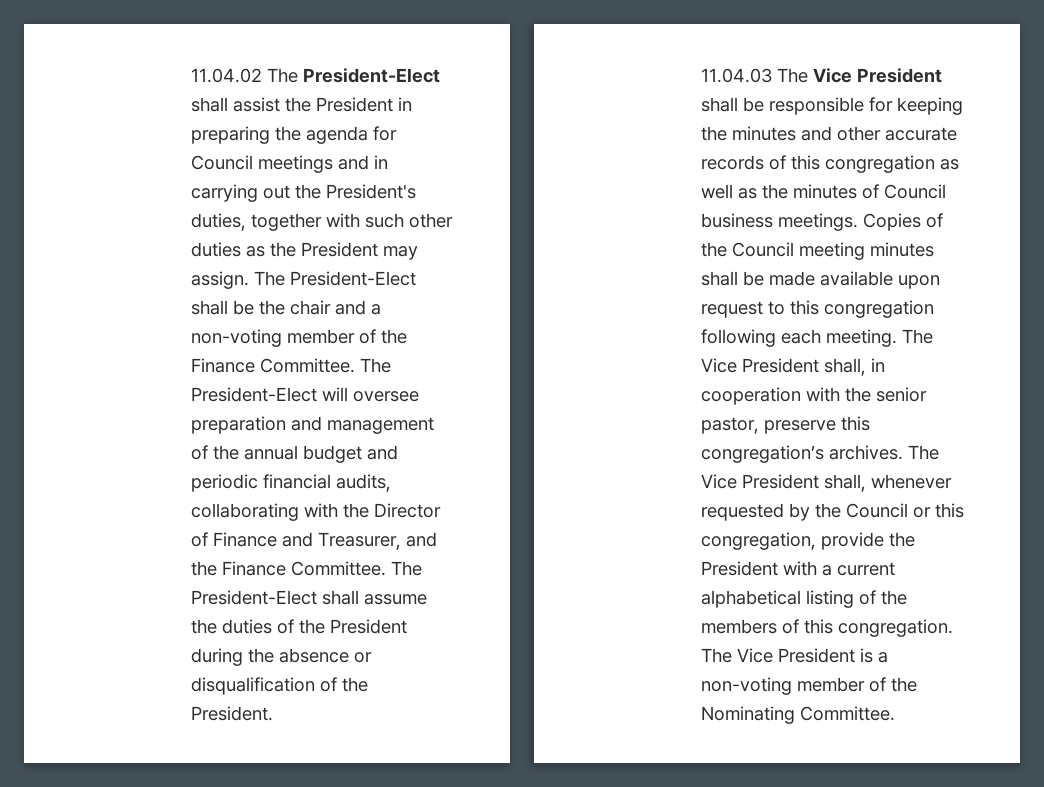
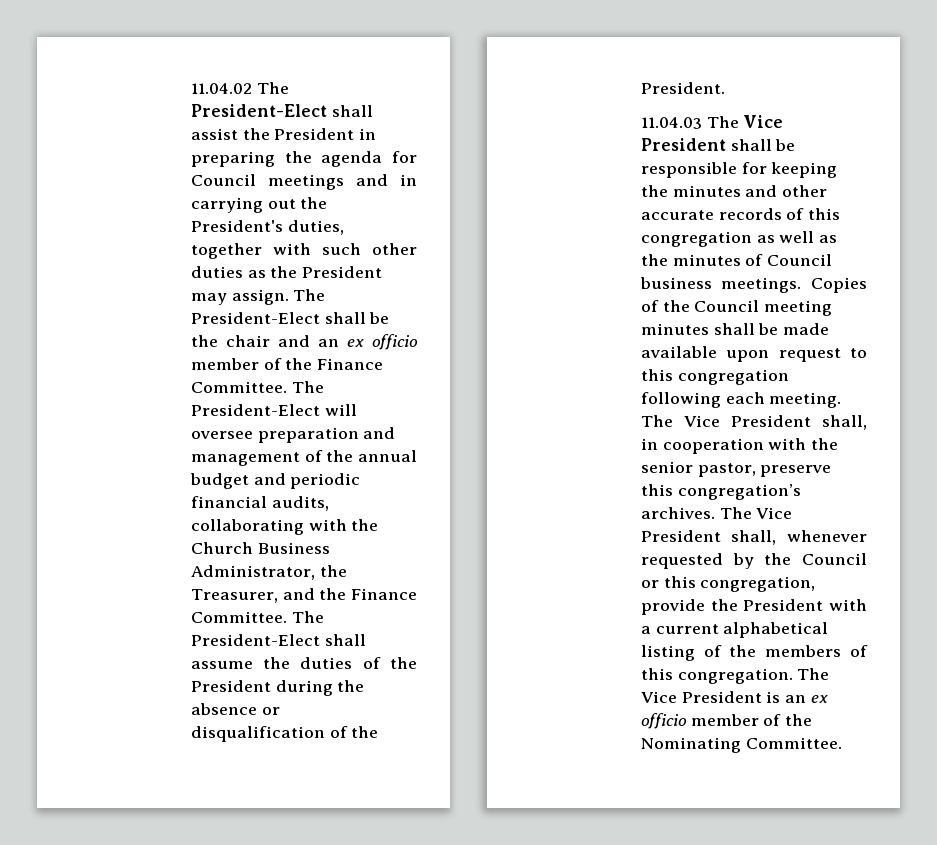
[371,304,382,315] [191,329,283,347] a non-voting -> [317,334,418,350] an ex officio
[374,503,442,518] [191,532,314,547] Director of Finance and -> [190,542,330,554] [190,565,347,580] Church Business Administrator, the
[878,652,889,663] [701,677,793,695] a non-voting -> [784,695,828,703] [640,713,687,729] an ex officio

